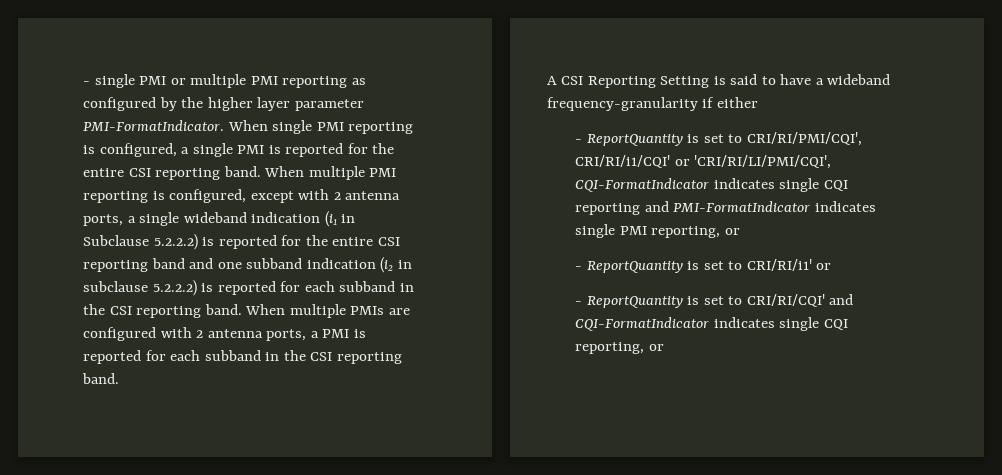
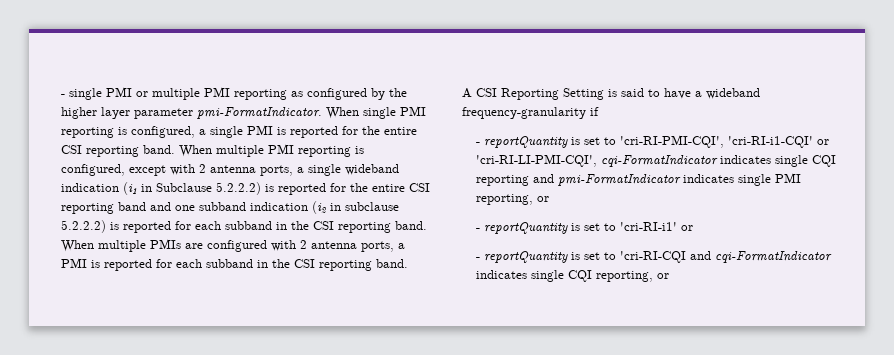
[83,120,225,131] PMI-FormatIndicator. -> [197,107,323,119] pmi-FormatIndicator.
[716,97,758,108] [575,132,862,146] [575,155,832,169] [575,178,710,192] either // - ReportQuantity is set to CRI/RI/PMI/CQI', CRI/RI/i1/CQI' or 'CRI/RI/LI/PMI/CQI', CQI-FormatIndicator -> [476,135,830,148] [476,154,719,167] // - reportQuantity is set to 'cri-RI-PMI-CQI', 'cri-RI-i1-CQI' or 'cri-RI-LI-PMI-CQI', cqi-FormatIndicator
[673,201,811,212] PMI-FormatIndicator -> [558,174,682,186] pmi-FormatIndicator
[586,259,832,273] [575,294,854,308] [575,317,710,331] ReportQuantity is set to CRI/RI/i1' or // - ReportQuantity is set to CRI/RI/CQI' and CQI-FormatIndicator -> [484,222,694,234] [476,251,833,263] reportQuantity is set to 'cri-RI-i1' or // - reportQuantity is set to 'cri-RI-CQI and cqi-FormatIndicator

